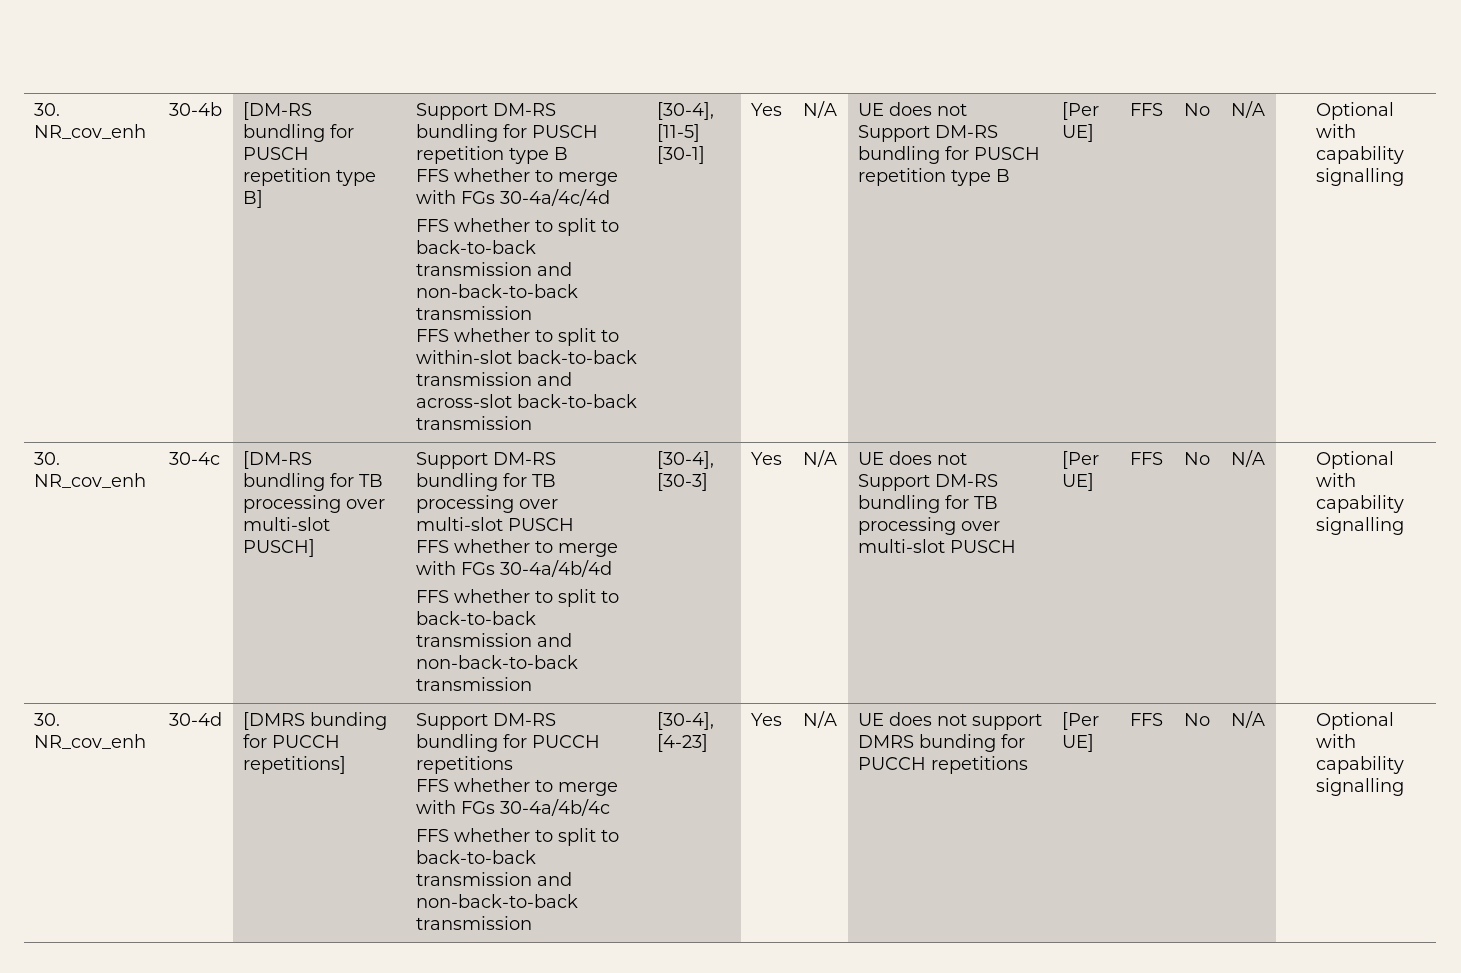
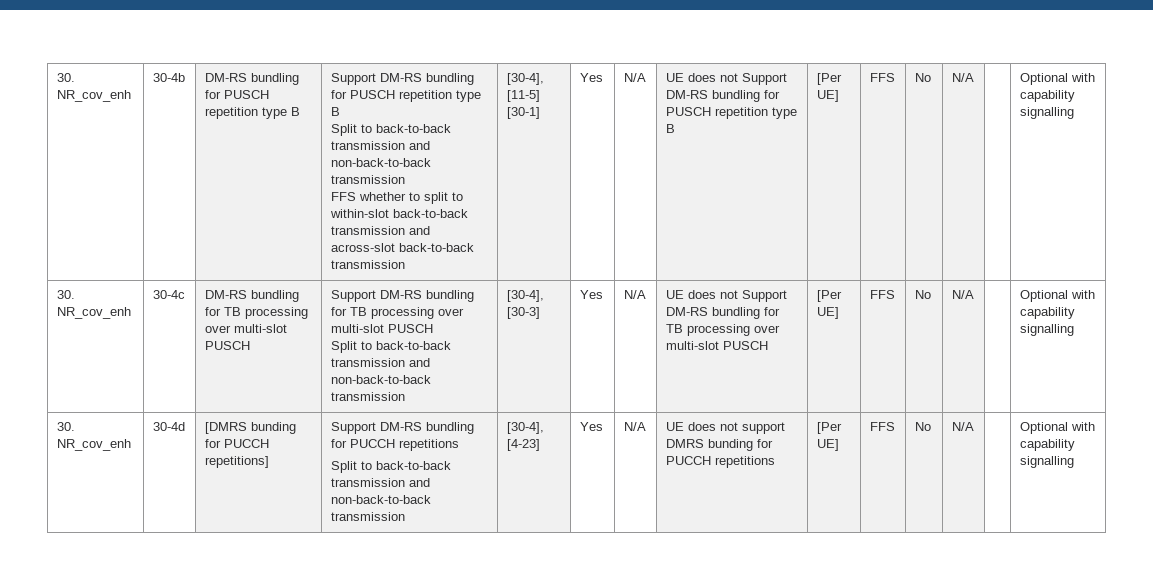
[243,102,313,120] [243,124,355,142] [243,147,310,160] [243,168,377,186] [243,190,264,208] [DM-RS bundling for PUSCH repetition type B] -> [204,73,299,85] [204,90,269,99] [204,107,300,119] DM-RS bundling for PUSCH repetition type B
[416,168,619,186] [416,189,611,206] [416,218,597,236] FFS whether to merge with FGs 30-4a/4c/4d // FFS whether to split -> [330,124,357,136] Split
[243,451,313,469] [243,473,384,491] [243,495,386,513] [243,517,331,531] [243,539,316,557] [DM-RS bundling for TB processing over multi-slot PUSCH] -> [204,290,299,302] [204,307,308,319] [204,324,287,333] [204,341,250,350] DM-RS bundling for TB processing over multi-slot PUSCH
[416,539,619,557] [416,560,613,577] [416,589,597,607] FFS whether to merge with FGs 30-4a/4b/4d // FFS whether to split -> [330,341,357,353] Split
[416,778,619,796] [416,799,611,816] [416,828,597,846] FFS whether to merge with FGs 30-4a/4b/4c // FFS whether to split -> [330,461,357,473] Split

